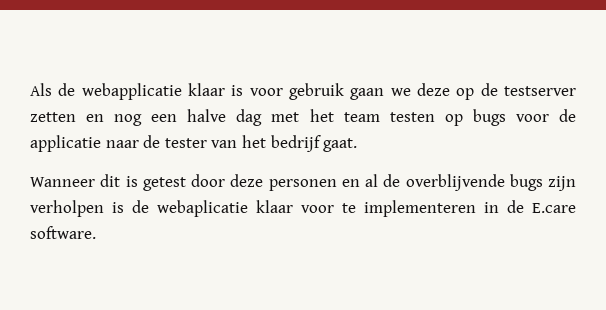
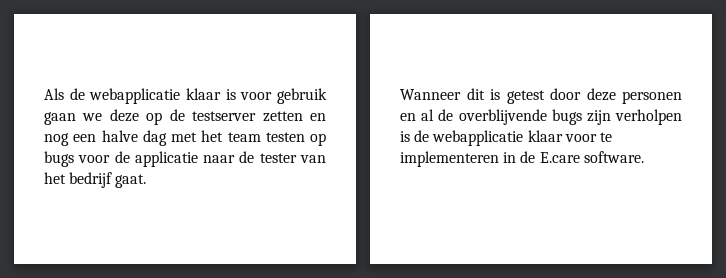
[157,200,248,217] webaplicatie -> [432,130,524,146] webapplicatie

